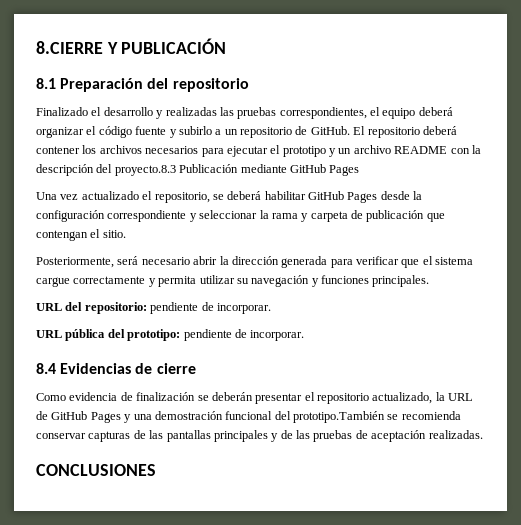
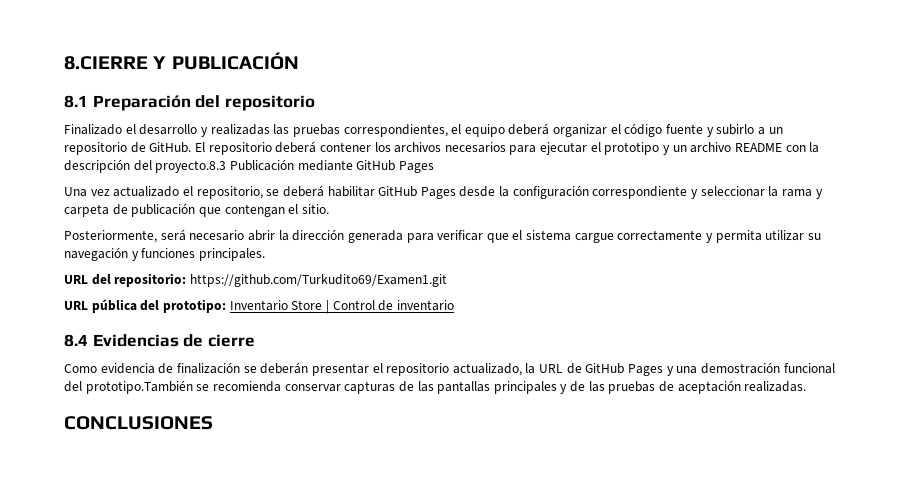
[150,302,271,314] pendiente de incorporar. -> [189,274,447,287] https://github.com/Turkudito69/Examen1.git
[183,329,305,341] pendiente de incorporar. -> [229,300,454,314] Inventario Store | Control de inventario

